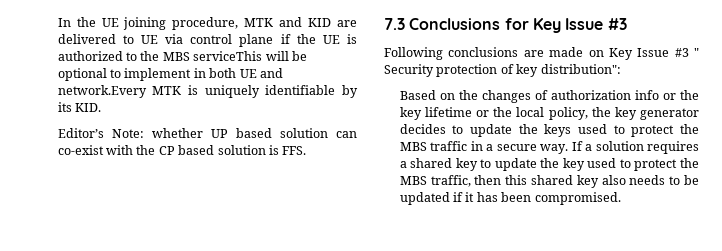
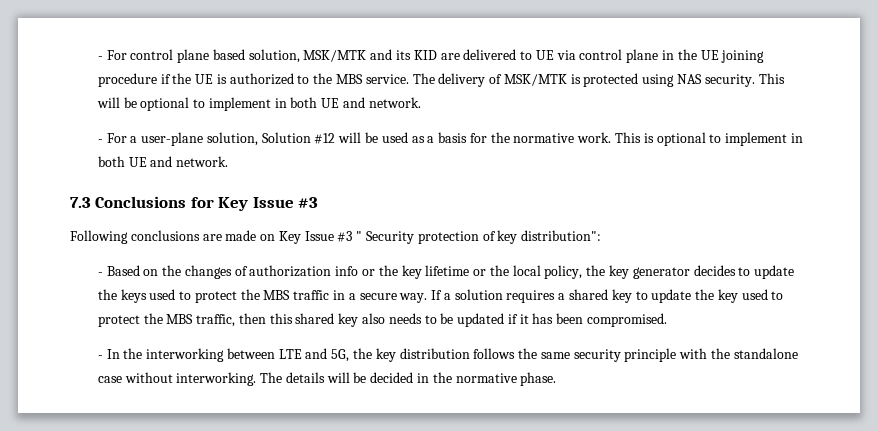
[57,17,303,30] In the UE joining procedure, MTK and -> [97,49,411,63] - For control plane based solution, MSK/MTK and its
(274, 40) none -> [662,49,765,63] [97,73,157,87] in the UE joining procedure
[193,51,263,61] serviceThis -> [365,73,785,87] service. The delivery of MSK/MTK is protected using NAS security. This
[57,85,359,98] [57,102,102,112] [57,128,357,138] [57,145,307,155] network.Every MTK is uniquely identifiable by its KID. // Editor’s Note: whether UP based solution can co-exist with the CP based solution is FFS. -> [368,97,421,108] [97,132,803,146] [97,156,229,167] network. // - For a user-plane solution, Solution #12 will be used as a basis for the normative work. This is optional to implement in both UE and network.
(621, 69) none -> [97,272,103,276] -
(621, 198) none -> [97,348,798,362] [97,372,557,386] // - In the interworking between LTE and 5G, the key distribution follows the same security principle with the standalone case without interworking. The details will be decided in the normative phase.

